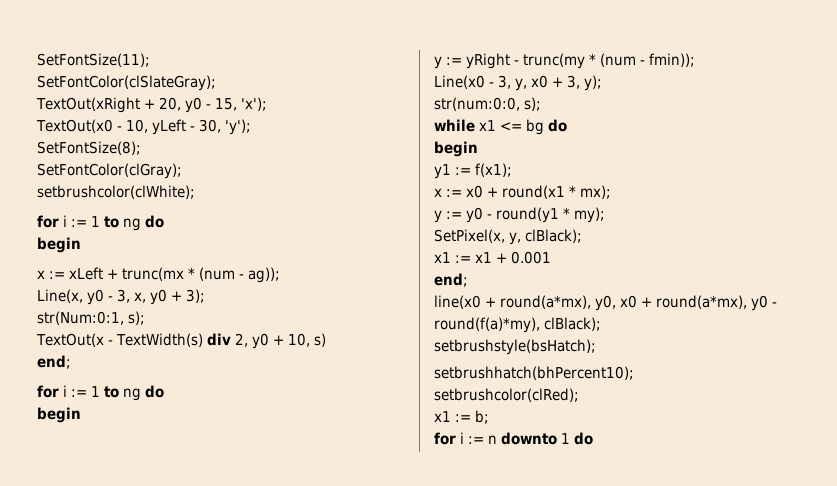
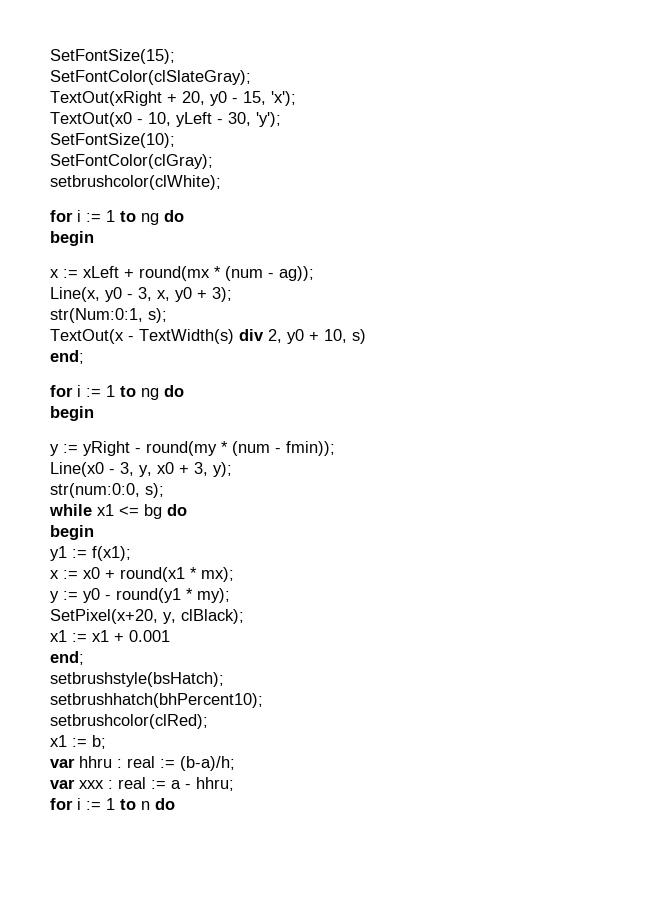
[37,53,150,67] SetFontSize(11); -> [50,49,175,64] SetFontSize(15);
[37,141,141,155] SetFontSize(8); -> [50,133,175,148] SetFontSize(10);
[122,267,185,281] trunc(mx -> [139,266,210,281] round(mx
[523,53,586,69] trunc(my -> [146,441,217,456] round(my
[434,229,505,243] SetPixel(x, -> [50,609,158,624] SetPixel(x+20,
[434,295,778,311] [434,317,602,333] // line(x0 + round(a*mx), y0, x0 + round(a*mx), y0 - round(f(a)*my), clBlack); -> (84, 658) none
[434,432,571,445] // for i := n downto 1 -> [50,756,235,771] [50,777,234,791] [50,798,150,810] // var hhru : real := (b-a)/h; // var xxx : real := a - hhru; // for i := 1 to n

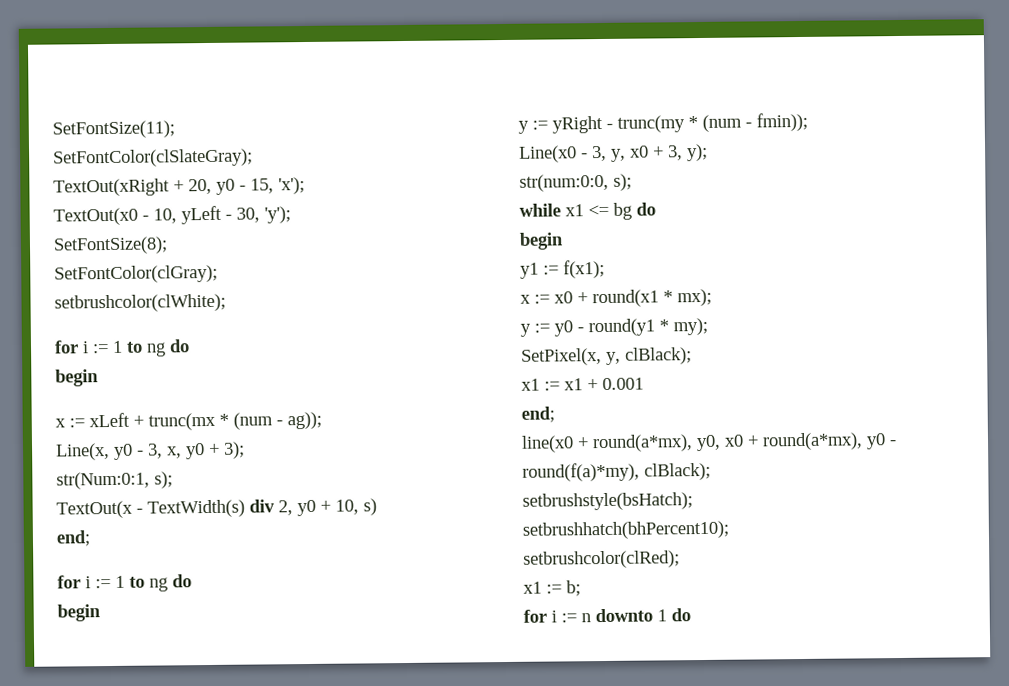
[50,49,175,64] SetFontSize(15); -> [52,120,175,139] SetFontSize(11);
[50,133,175,148] SetFontSize(10); -> [53,236,168,255] SetFontSize(8);
[139,266,210,281] round(mx -> [148,412,216,431] trunc(mx
[146,441,217,456] round(my -> [617,115,685,133] trunc(my
[50,609,158,624] SetPixel(x+20, -> [521,348,602,366] SetPixel(x,
(84, 658) none -> [521,432,897,453] [522,462,711,482] // line(x0 + round(a*mx), y0, x0 + round(a*mx), y0 - round(f(a)*my), clBlack);
[50,756,235,771] [50,777,234,791] [50,798,150,810] // var hhru : real := (b-a)/h; // var xxx : real := a - hhru; // for i := 1 to n -> [523,608,667,623] // for i := n downto 1

